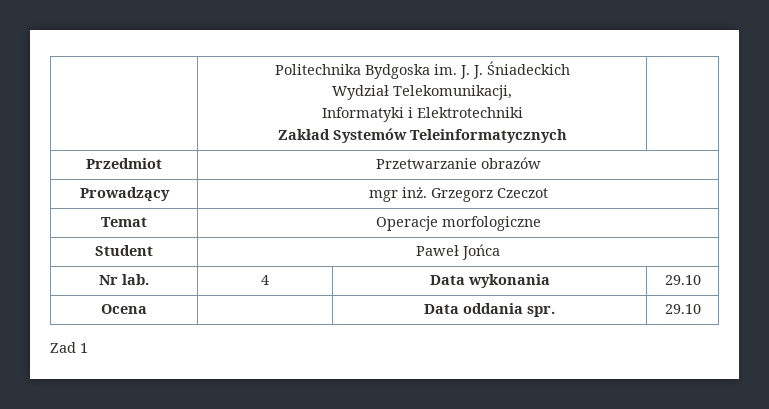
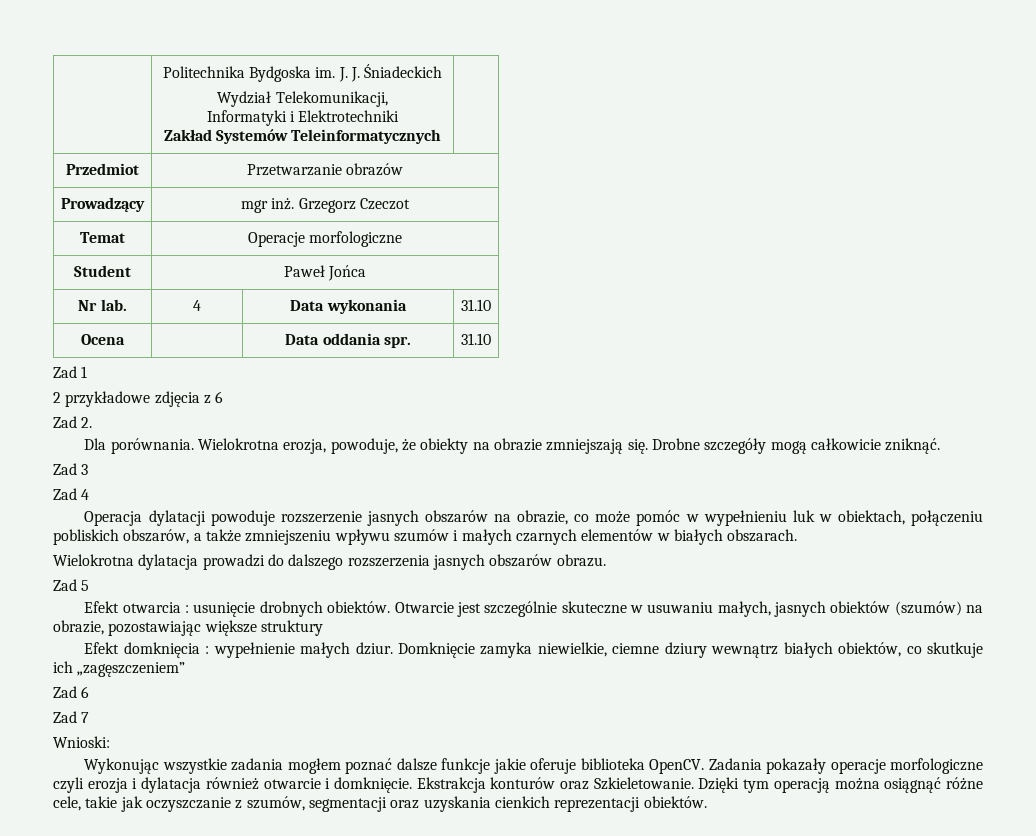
[664,275,701,285] 29.10 -> [461,299,491,311] 31.10
[664,304,701,314] 29.10 -> [461,333,491,345] 31.10
(88, 348) none -> [53,391,224,407] [53,416,93,428] [84,438,941,454] [53,463,89,475] [53,488,90,500] [84,510,984,526] [53,529,798,545] [53,554,606,570] [53,579,90,591] [84,601,984,617] [53,620,323,636] [84,642,984,658] [53,661,186,677] [53,686,90,698] [53,711,90,723] [53,736,110,748] [84,758,983,774] [53,777,984,793] [53,796,707,812] // 2 przykładowe zdjęcia z 6 // Zad 2. // Dla porównania. Wielokrotna erozja, powoduje, że obiekty na obrazie zmniejszają się. Drobne szczegóły mogą całkowicie zniknąć. // Zad 3 // Zad 4 // Operacja dylatacji powoduje rozszerzenie jasnych obszarów na obrazie, co może pomóc w wypełnieniu luk w obiektach, połączeniu pobliskich obszarów, a także zmniejszeniu wpływu szumów i małych czarnych elementów w białych obszarach. // Wielokrotna dylatacja prowadzi do dalszego rozszerzenia jasnych obszarów obrazu. // Zad 5 // Efekt otwarcia : usunięcie drobnych obiektów. Otwarcie jest szczególnie skuteczne w usuwaniu małych, jasnych obiektów (szumów) na obrazie, pozostawiając większe struktury // Efekt domknięcia : wypełnienie małych dziur. Domknięcie zamyka niewielkie, ciemne dziury wewnątrz białych obiektów, co skutkuje ich „zagęszczeniem” // Zad 6 // Zad 7 // Wnioski: // Wykonując wszystkie zadania mogłem poznać dalsze funkcje jakie oferuje biblioteka OpenCV. Zadania pokazały operacje morfologiczne czyli erozja i dylatacja również otwarcie i domknięcie. Ekstrakcja konturów oraz Szkieletowanie. Dzięki tym operacją można osiągnąć różne cele, takie jak oczyszczanie z szumów, segmentacji oraz uzyskania cienkich reprezentacji obiektów.

